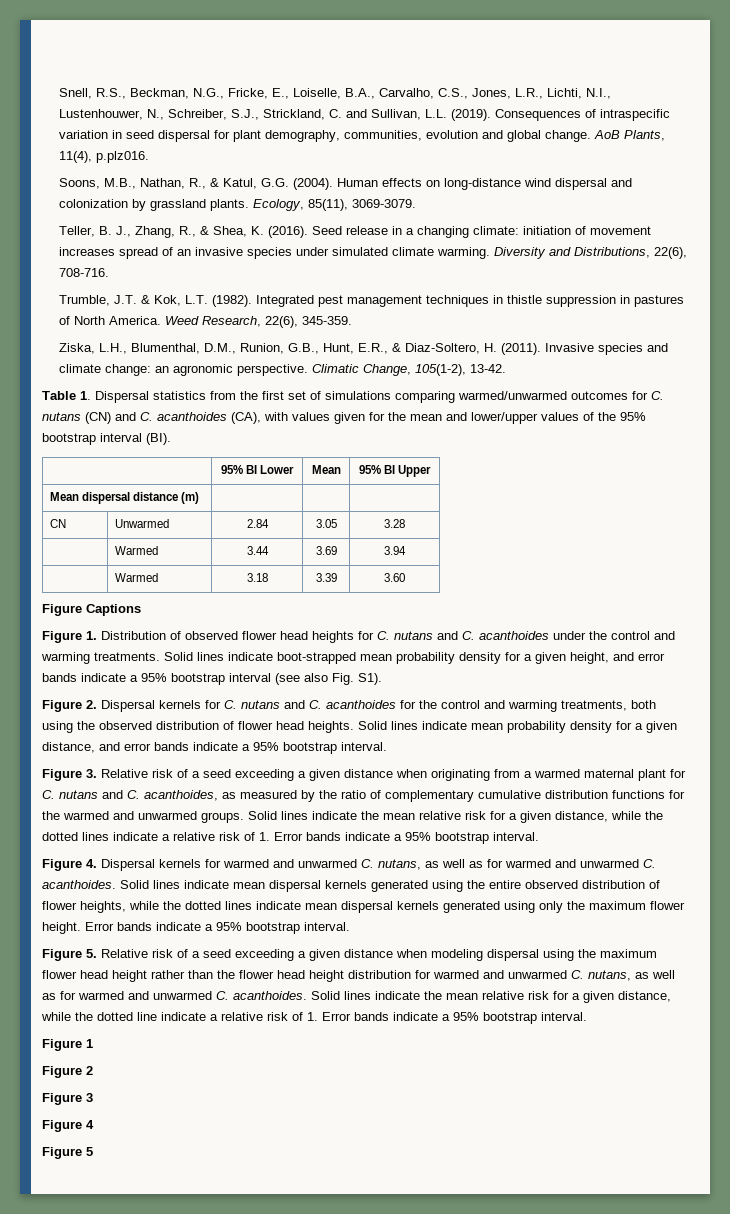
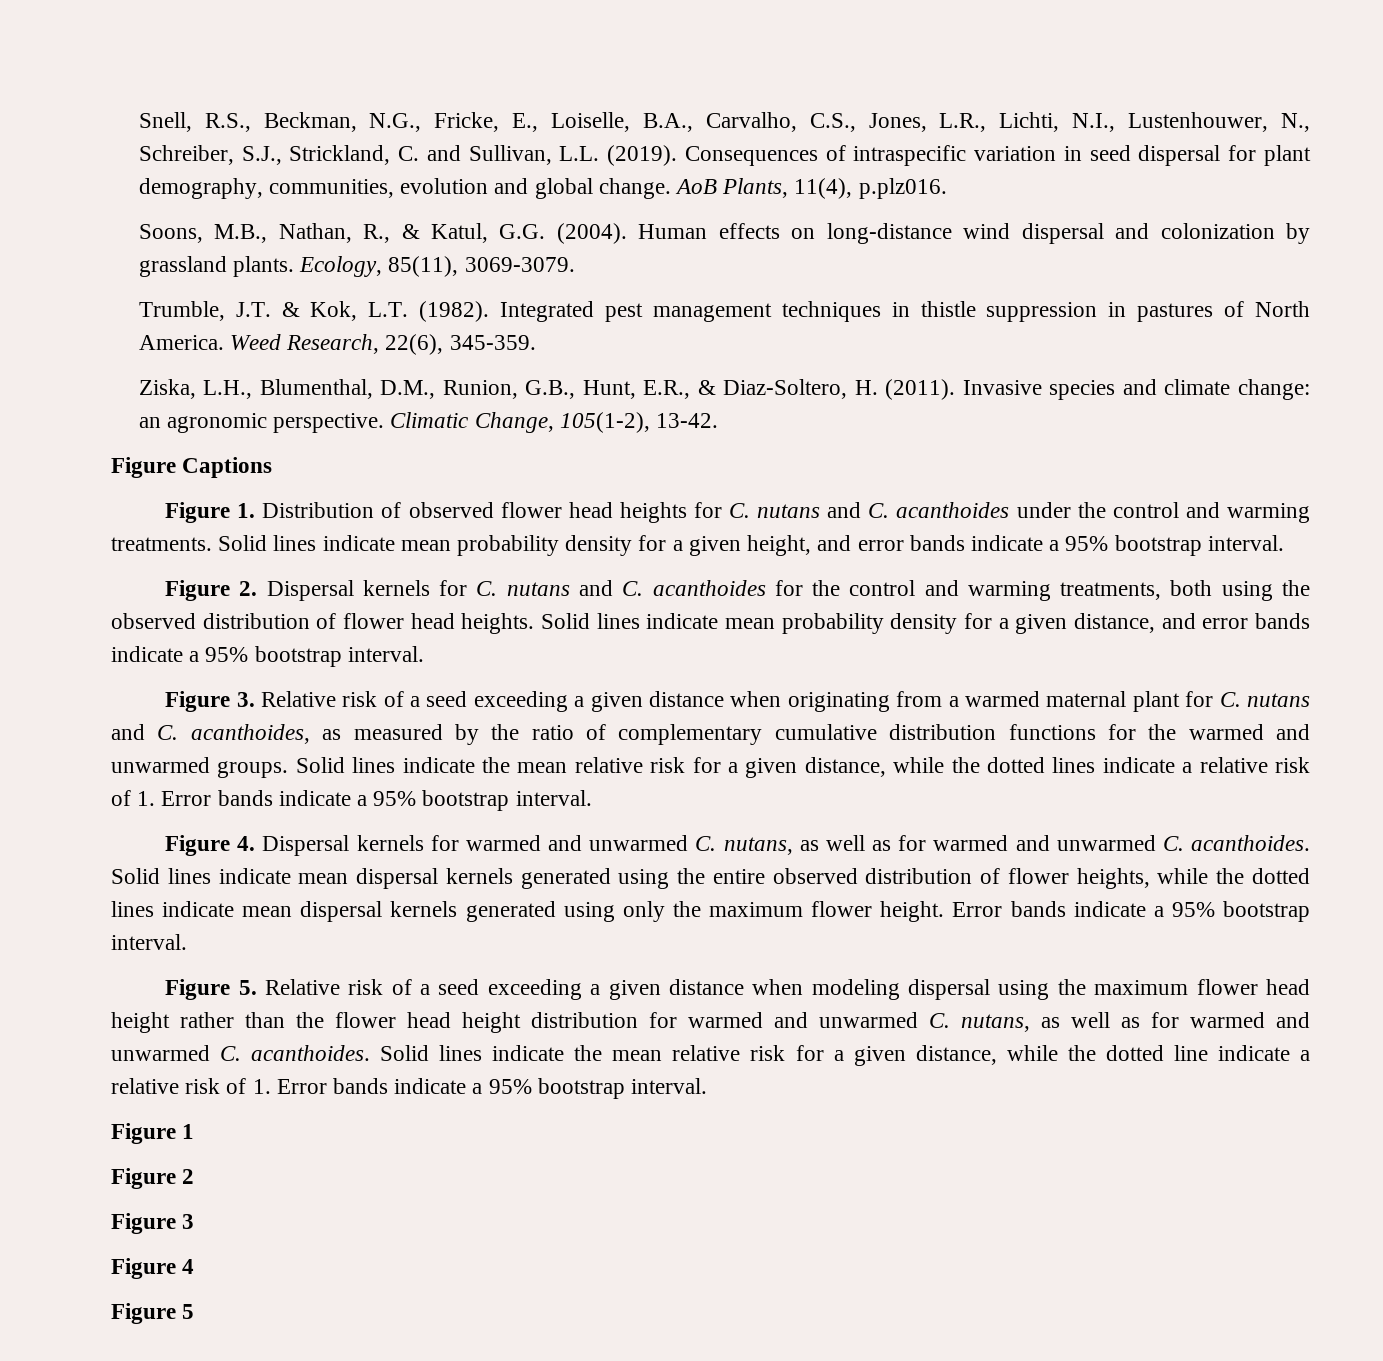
[58,226,651,238] [58,247,687,259] [58,268,109,277] // Teller, B. J., Zhang, R., & Shea, K. (2016). Seed release in a changing climate: initiation of movement increases spread of an invasive species under simulated climate warming. Diversity and Distributions, 22(6), 708-716. -> (575, 264) none
[42,391,664,403] [42,412,646,424] [42,433,171,445] [220,465,295,474] [311,465,341,474] [358,465,432,477] [50,492,200,504] [50,519,67,528] [115,519,170,528] [246,519,269,528] [315,519,337,528] [384,519,405,528] [115,546,159,555] [246,546,269,555] [315,546,337,555] [384,546,406,555] [115,573,159,582] [246,573,268,582] [315,573,337,582] [384,573,405,582] // Table 1. Dispersal statistics from the first set of simulations comparing warmed/unwarmed outcomes for C. nutans (CN) and C. acanthoides (CA), with values given for the mean and lower/upper values of the 95% bootstrap interval (BI). // | 95% BI Lower | Mean | 95% BI Upper // Mean dispersal distance (m) | | | // CN | Unwarmed | 2.84 | 3.05 | 3.28 // | Warmed | 3.44 | 3.69 | 3.94 // | Warmed | 3.18 | 3.39 | 3.60 -> (718, 420) none
[277,652,356,664] boot-strapped -> (395, 543) none
[229,673,382,685] interval (see also Fig. S1). -> [1207,535,1284,551] interval.

